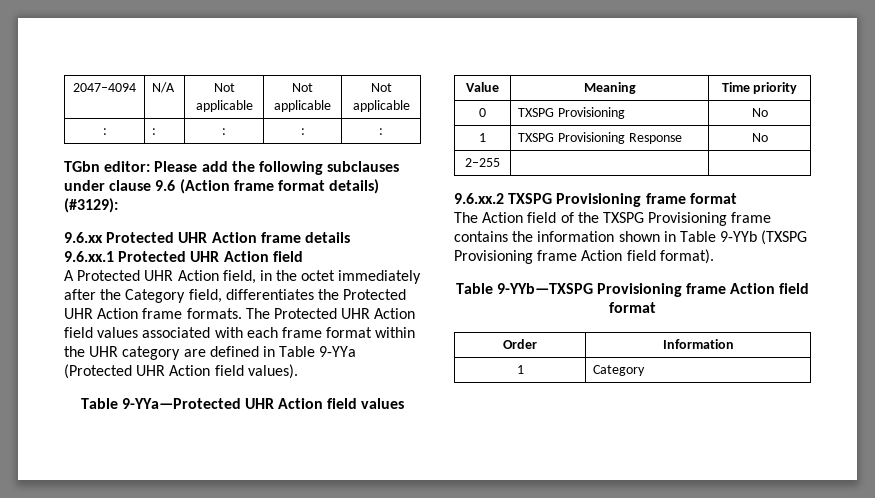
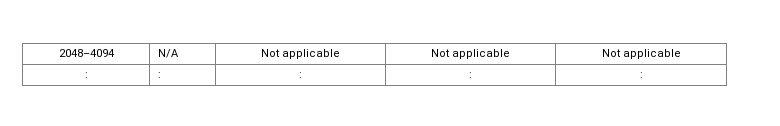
[73,83,136,92] 2047–4094 -> [58,49,115,57] 2048–4094
[64,161,400,175] [64,179,380,194] [64,198,118,213] [64,232,350,243] [64,251,303,262] [64,270,422,284] [64,289,407,303] [64,308,416,319] [64,327,416,338] [64,346,357,360] [64,364,298,379] [80,398,405,409] [466,82,499,92] [583,82,636,94] [721,82,798,94] [479,108,486,117] [518,107,626,119] [751,108,768,117] [479,133,486,142] [518,132,683,144] [751,133,768,142] [465,158,500,167] [454,193,737,207] [454,212,772,226] [454,230,808,245] [454,249,714,264] [455,283,810,297] [609,302,656,313] [503,339,537,349] [662,339,734,349] [516,365,524,374] [593,365,646,376] // TGbn editor: Please add the following subclauses under clause 9.6 (Action frame format details) (#3129): // 9.6.xx Protected UHR Action frame details // 9.6.xx.1 Protected UHR Action field // A Protected UHR Action field, in the octet immediately after the Category field, differentiates the Protected UHR Action frame formats. The Protected UHR Action field values associated with each frame format within the UHR category are defined in Table 9-YYa (Protected UHR Action field values). // Table 9-YYa—Protected UHR Action field values // Value | Meaning | Time priority // 0 | TXSPG Provisioning | No // 1 | TXSPG Provisioning Response | No // 2–255 | | // 9.6.xx.2 TXSPG Provisioning frame format // The Action field of the TXSPG Provisioning frame contains the information shown in Table 9-YYb (TXSPG Provisioning frame Action field format). // Table 9-YYb—TXSPG Provisioning frame Action field format // Order | Information // 1 | Category -> (643, 75) none

